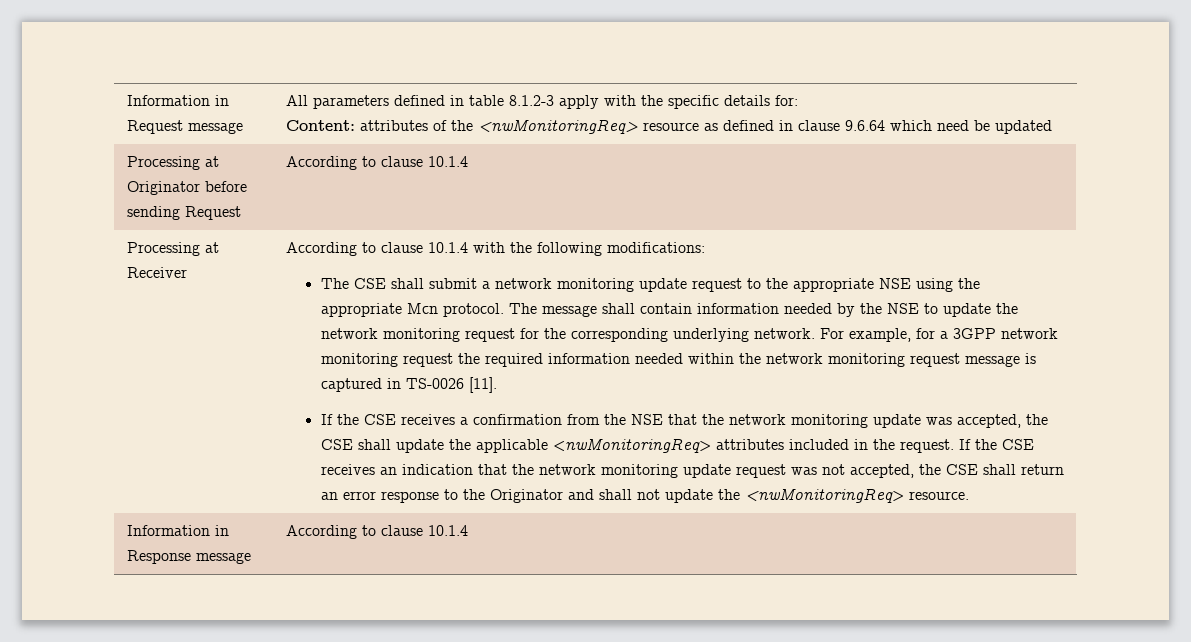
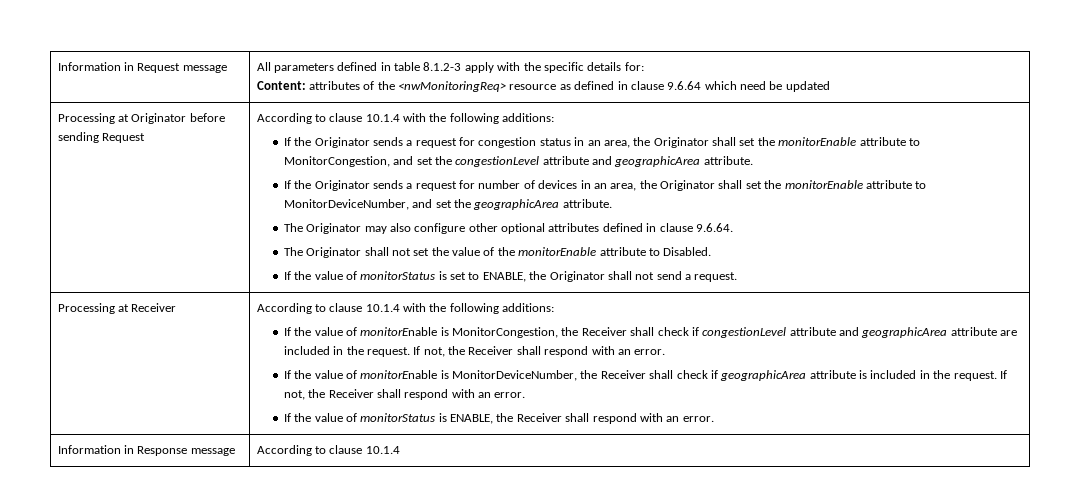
(469, 161) none -> [403,113,555,124] [283,137,920,148] [283,156,753,167] [283,180,927,191] [283,199,612,210] [283,223,733,234] [283,247,712,258] [283,271,738,282] with the following additions: // If the Originator sends a request for congestion status in an area, the Originator shall set the monitorEnable attribute to MonitorCongestion, and set the congestionLevel attribute and geographicArea attribute. // If the Originator sends a request for number of devices in an area, the Originator shall set the monitorEnable attribute to MonitorDeviceNumber, and set the geographicArea attribute. // The Originator may also configure other optional attributes defined in clause 9.6.64. // The Originator shall not set the value of the monitorEnable attribute to Disabled. // If the value of monitorStatus is set to ENABLE, the Originator shall not send a request.
[607,242,706,253] [320,278,980,292] [320,303,1018,317] [320,328,1058,342] [320,353,1036,367] [320,377,497,393] [320,414,1048,428] [320,438,1034,453] [320,464,1064,478] [320,488,969,503] modifications: // The CSE shall submit a network monitoring update request to the appropriate NSE using the appropriate Mcn protocol. The message shall contain information needed by the NSE to update the network monitoring request for the corresponding underlying network. For example, for a 3GPP network monitoring request the required information needed within the network monitoring request message is captured in TS-0026 [11]. // If the CSE receives a confirmation from the NSE that the network monitoring update was accepted, the CSE shall update the applicable <nwMonitoringReq> attributes included in the request. If the CSE receives an indication that the network monitoring update request was not accepted, the CSE shall return an error response to the Originator and shall not update the <nwMonitoringReq> resource. -> [502,303,555,312] [283,327,1018,338] [283,346,666,357] [283,370,1007,381] [283,389,526,400] [283,413,714,424] additions: // If the value of monitorEnable is MonitorCongestion, the Receiver shall check if congestionLevel attribute and geographicArea attribute are included in the request. If not, the Receiver shall respond with an error. // If the value of monitorEnable is MonitorDeviceNumber, the Receiver shall check if geographicArea attribute is included in the request. If not, the Receiver shall respond with an error. // If the value of monitorStatus is ENABLE, the Receiver shall respond with an error.

